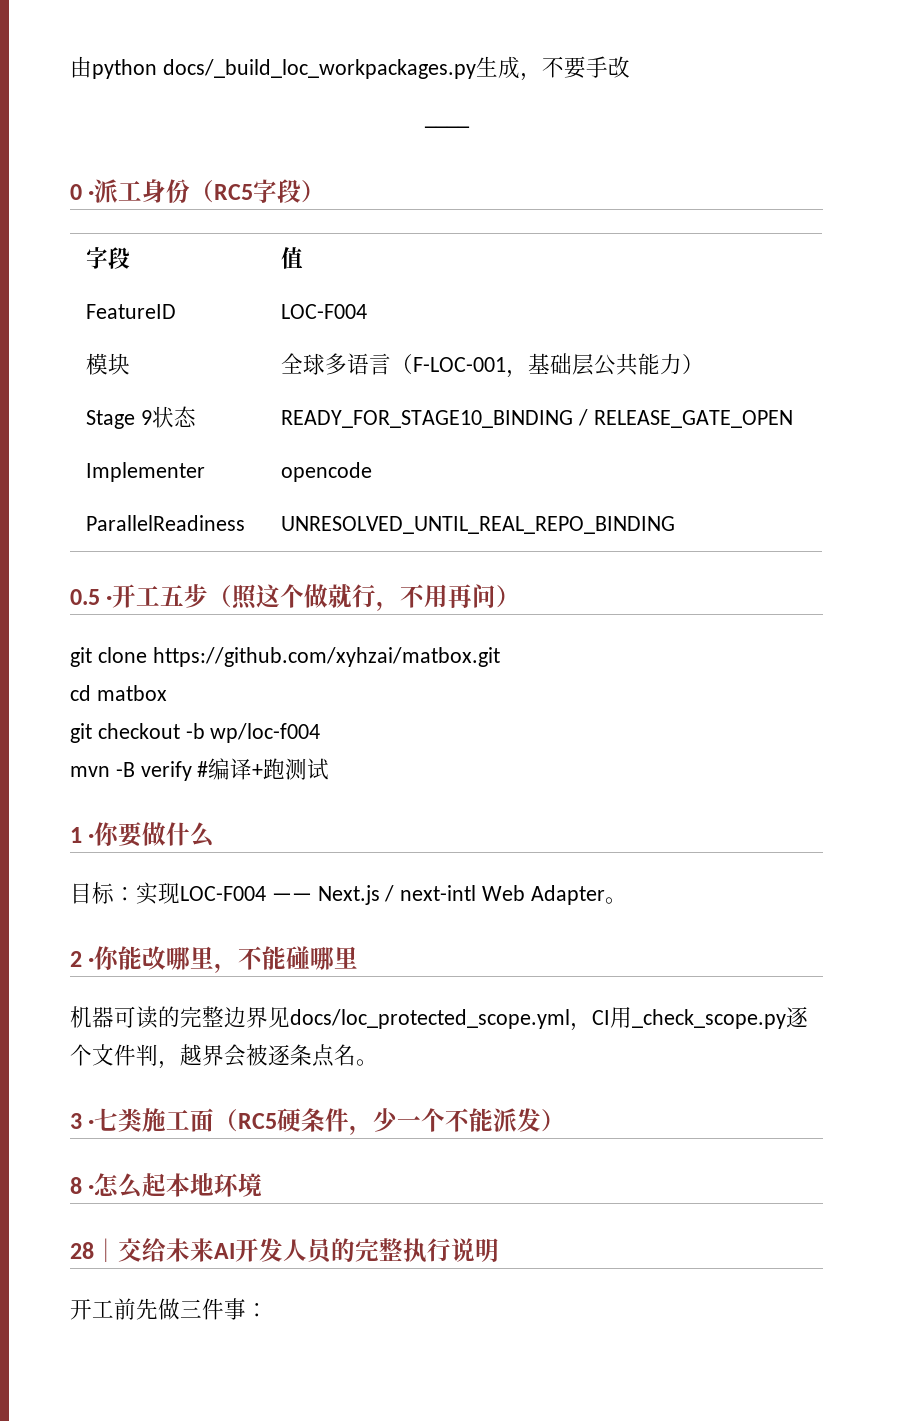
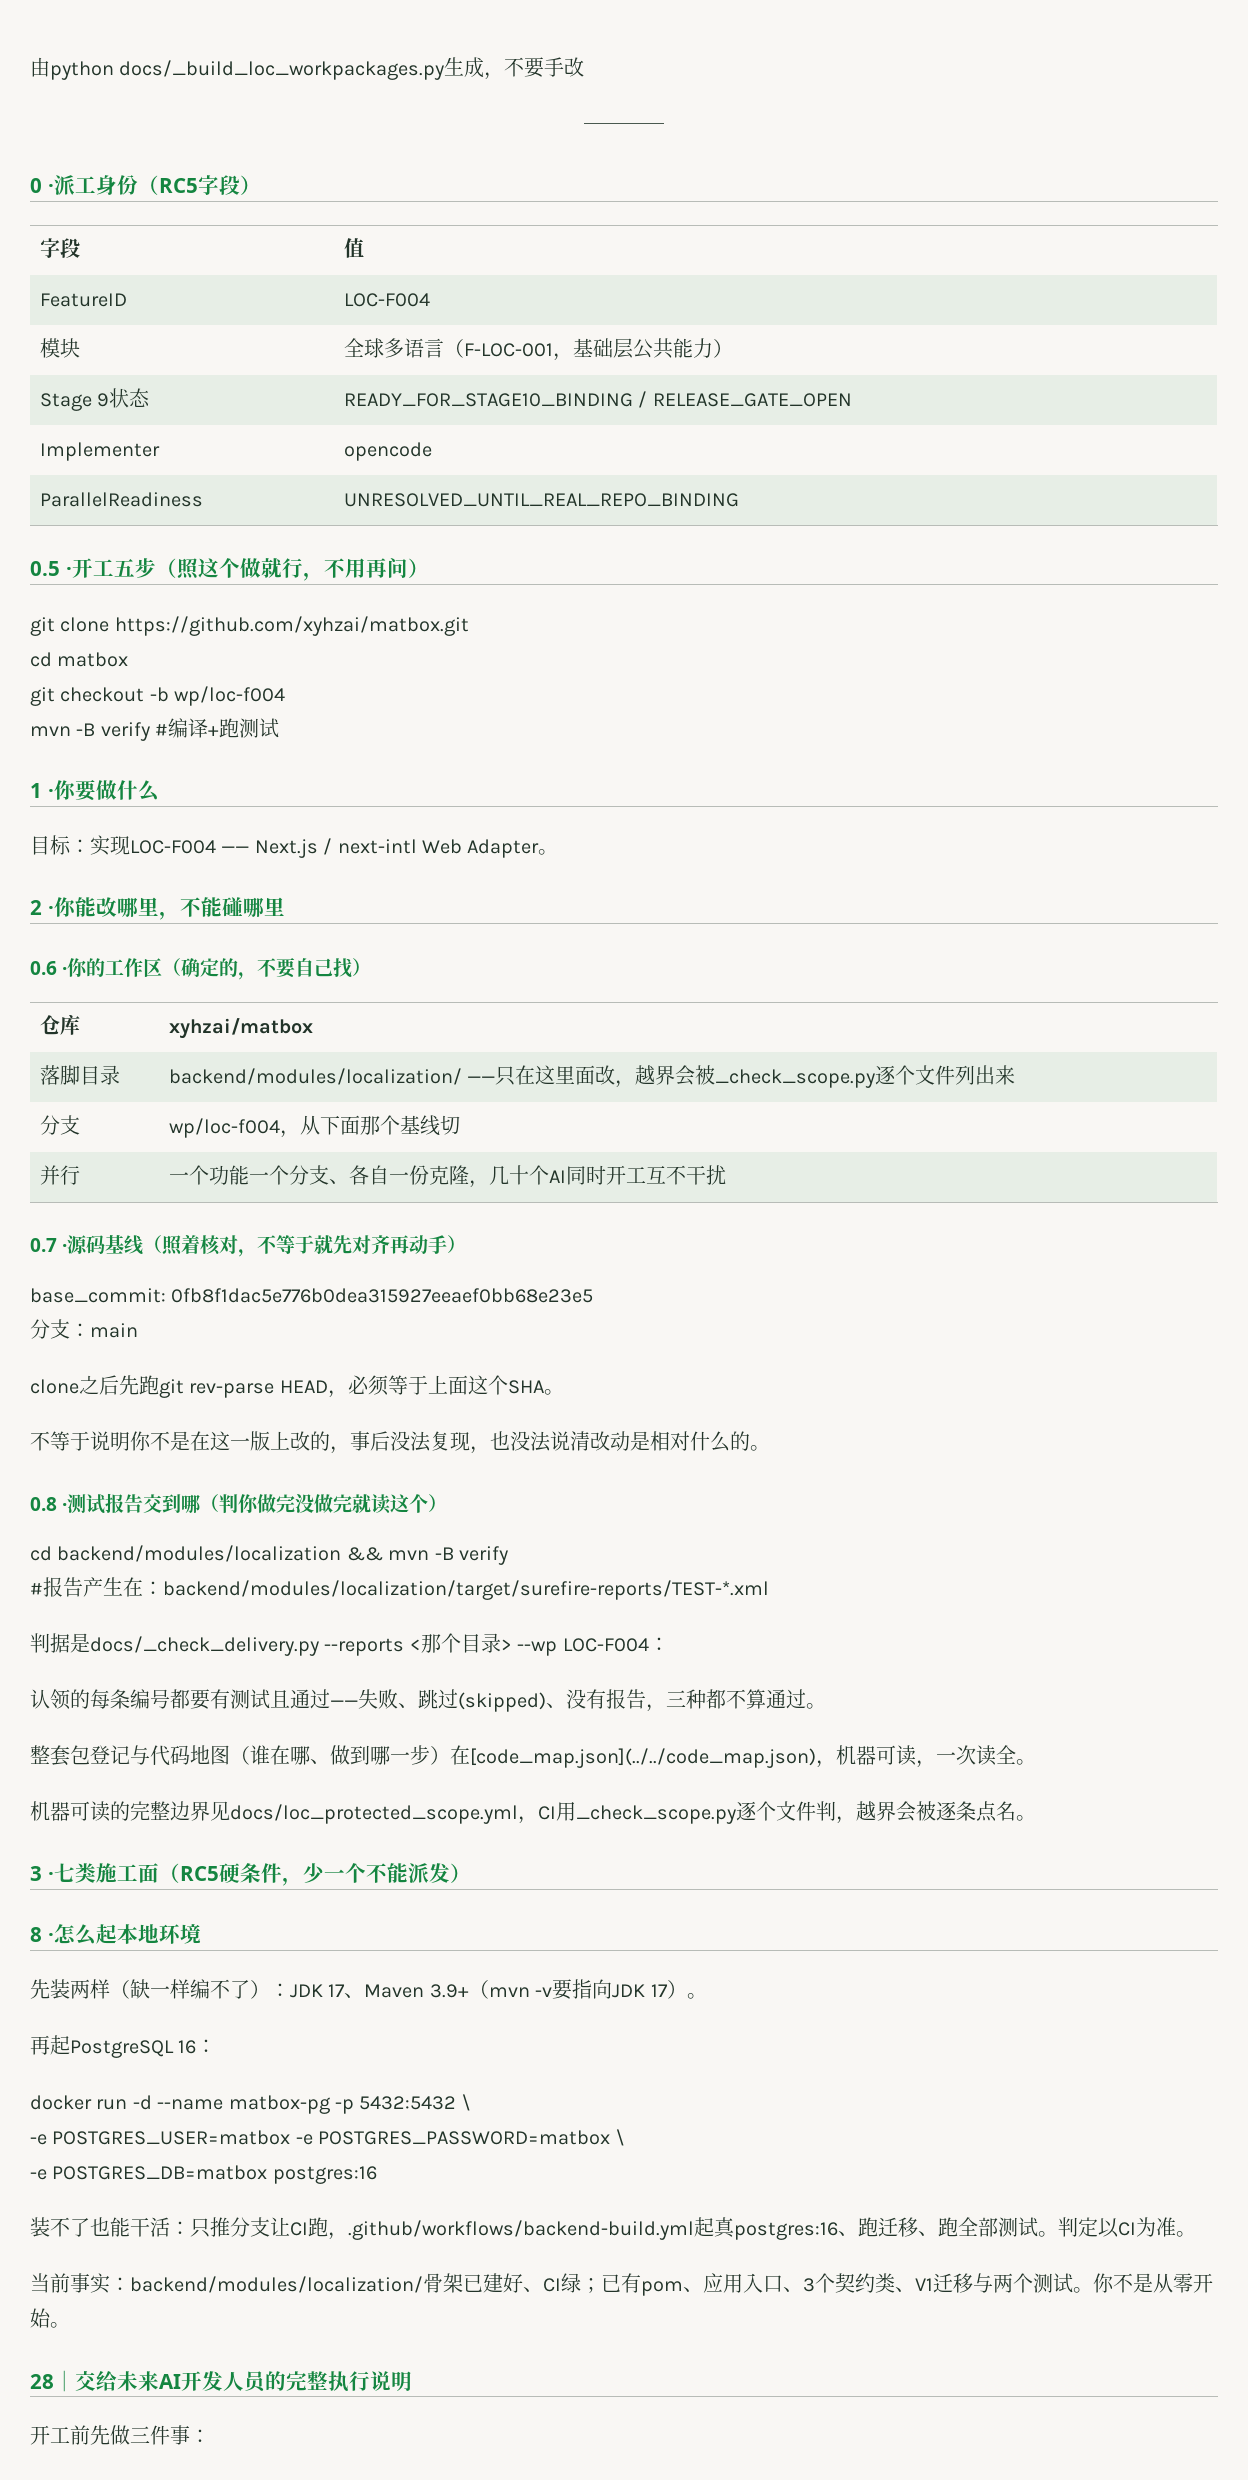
(359, 957) none -> [30,958,372,980] [39,1014,80,1035] [168,1018,313,1039] [39,1065,120,1085] [168,1065,1016,1088] [39,1115,80,1135] [168,1115,460,1138] [39,1165,80,1185] [168,1165,726,1188] [30,1235,467,1257] [30,1288,594,1303] [30,1319,138,1339] [30,1375,564,1398] [30,1431,770,1454] [30,1493,448,1514] [30,1545,508,1565] [30,1577,769,1600] [30,1633,669,1656] [30,1689,826,1712] [30,1745,1036,1768] // 0.6 ·你的工作区（确定的，不要自己找） // 仓库 | xyhzai/matbox // 落脚目录 | backend/modules/localization/ ——只在这里面改，越界会被_check_scope.py逐个文件列出来 // 分支 | wp/loc-f004，从下面那个基线切 // 并行 | 一个功能一个分支、各自一份克隆，几十个AI同时开工互不干扰 // 0.7 ·源码基线（照着核对，不等于就先对齐再动手） // base_commit: 0fb8f1dac5e776b0dea315927eeaef0bb68e23e5 // 分支：main // clone之后先跑git rev-parse HEAD，必须等于上面这个SHA。 // 不等于说明你不是在这一版上改的，事后没法复现，也没法说清改动是相对什么的。 // 0.8 ·测试报告交到哪（判你做完没做完就读这个） // cd backend/modules/localization && mvn -B verify // #报告产生在：backend/modules/localization/target/surefire-reports/TEST-*.xml // 判据是docs/_check_delivery.py --reports <那个目录> --wp LOC-F004： // 认领的每条编号都要有测试且通过——失败、跳过(skipped)、没有报告，三种都不算通过。 // 整套包登记与代码地图（谁在哪、做到哪一步）在[code_map.json](../../code_map.json)，机器可读，一次读全。
(263, 1185) none -> [30,1979,707,2000] [30,2035,217,2058] [30,2094,471,2114] [30,2129,625,2146] [30,2165,377,2184] [30,2217,1196,2240] [30,2273,1213,2296] [30,2308,70,2328] // 先装两样（缺一样编不了）：JDK 17、Maven 3.9+（mvn -v要指向JDK 17）。 // 再起PostgreSQL 16： // docker run -d --name matbox-pg -p 5432:5432 \ // -e POSTGRES_USER=matbox -e POSTGRES_PASSWORD=matbox \ // -e POSTGRES_DB=matbox postgres:16 // 装不了也能干活：只推分支让CI跑，.github/workflows/backend-build.yml起真postgres:16、跑迁移、跑全部测试。判定以CI为准。 // 当前事实：backend/modules/localization/骨架已建好、CI绿；已有pom、应用入口、3个契约类、V1迁移与两个测试。你不是从零开始。

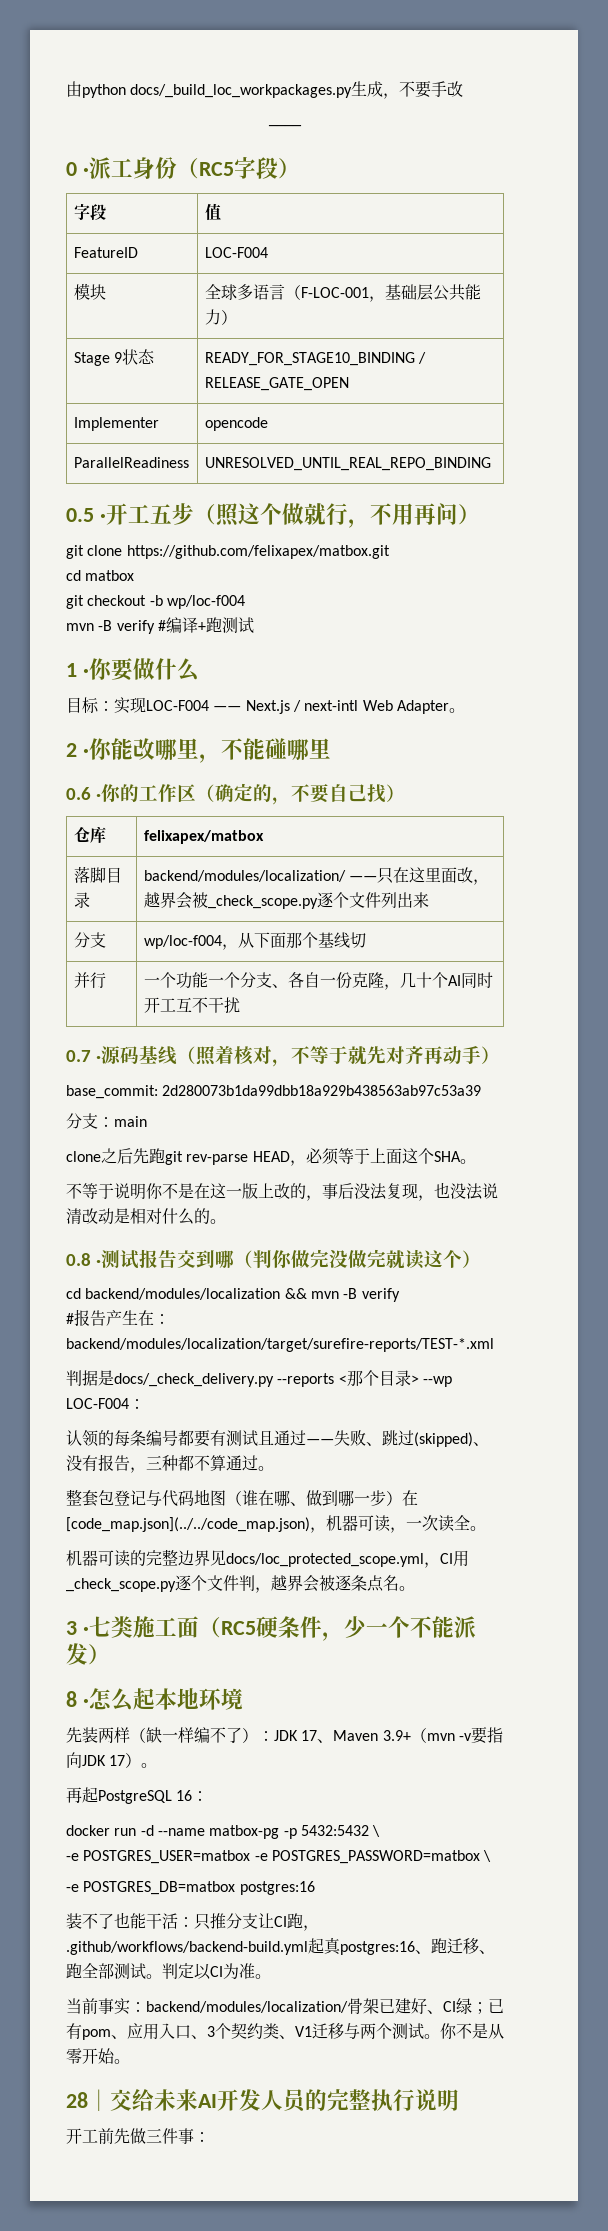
[114,616,469,636] https://github.com/xyhzai/matbox.git -> [126,545,390,559] https://github.com/felixapex/matbox.git
[168,1018,313,1039] xyhzai/matbox -> [143,830,264,844] felixapex/matbox
[171,1288,594,1303] 0fb8f1dac5e776b0dea315927eeaef0bb68e23e5 -> [162,1085,482,1096] 2d280073b1da99dbb18a929b438563ab97c53a39

